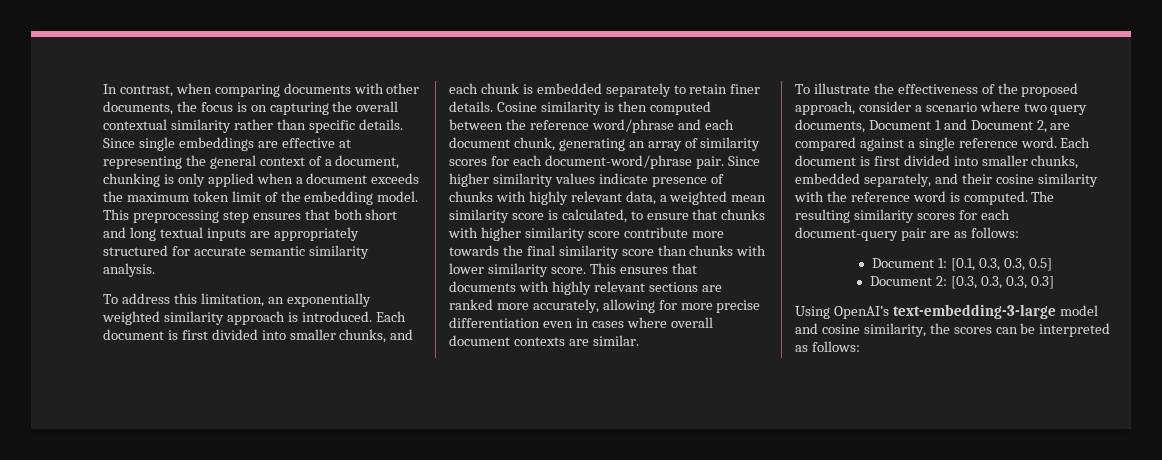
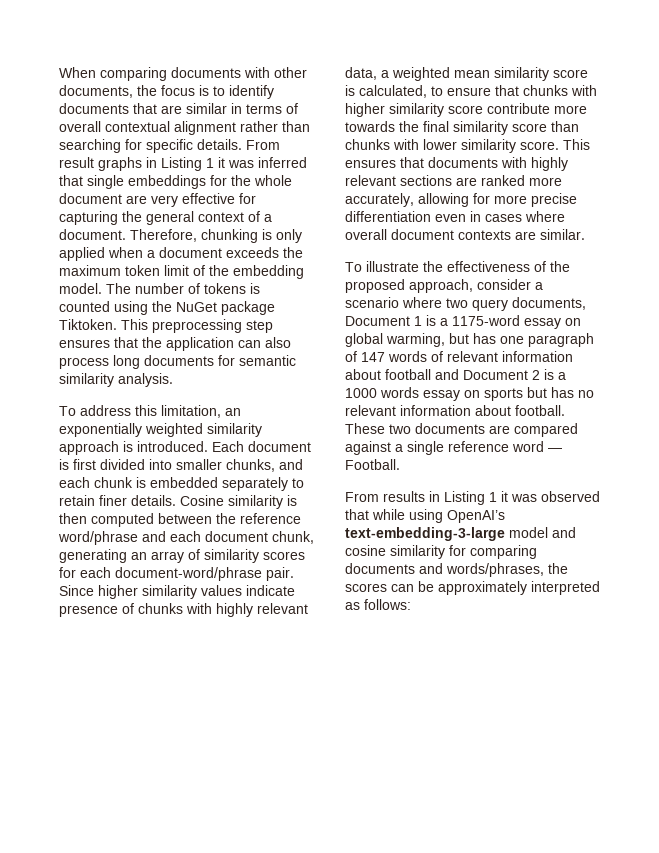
[103,83,212,97] In contrast, when -> [59,67,96,78] When
[250,101,353,115] on capturing the -> [213,85,274,99] [59,103,298,114] to identify documents that are similar in terms of
[170,119,231,133] similarity -> [174,121,236,135] alignment
[308,119,403,133] [103,137,351,151] [103,156,182,169] specific details. Since single embeddings are effective at representing -> [59,139,280,153] [59,157,307,171] [59,175,292,189] [59,193,256,207] [59,211,118,225] searching for specific details. From result graphs in Listing 1 it was inferred that single embeddings for the whole document are very effective for capturing
[335,155,400,169] document, -> [59,229,197,242] document. Therefore,
(419, 196) none -> [106,283,260,294] [59,301,275,315] [59,319,117,330] The number of tokens is counted using the NuGet package Tiktoken.
[333,209,398,220] [103,227,359,241] [103,245,246,256] both short and long textual inputs are appropriately structured for accurate -> [142,337,291,351] [59,355,235,369] the application can also process long documents for
[943,119,1047,133] and Document 2, -> [426,315,581,329] [345,333,594,347] [345,351,573,362] [345,369,566,380] [345,387,594,401] [345,405,565,416] [345,423,485,434] is a 1175-word essay on global warming, but has one paragraph of 147 words of relevant information about football and Document 2 is a 1000 words essay on sports but has no relevant information about football. These two documents
[1020,137,1091,148] [795,155,1079,169] [795,173,1098,187] [794,191,1055,205] [795,209,1010,223] [795,227,1019,241] [872,258,1052,271] [870,276,1054,289] [795,306,830,319] word. Each document is first divided into smaller chunks, embedded separately, and their cosine similarity with the reference word is computed. The resulting similarity scores for each document-query pair are as follows: // Document 1: [0.1, 0.3, 0.3, 0.5] // Document 2: [0.3, 0.3, 0.3, 0.3] // Using -> [512,441,562,452] [345,459,400,470] [345,491,600,505] [345,509,443,523] word — Football. // From results in Listing 1 it was observed that while using
[863,323,926,337] similarity, -> [390,545,537,559] [345,563,544,577] similarity for comparing documents and words/phrases,
(1036, 328) none -> [438,581,527,595] approximately

